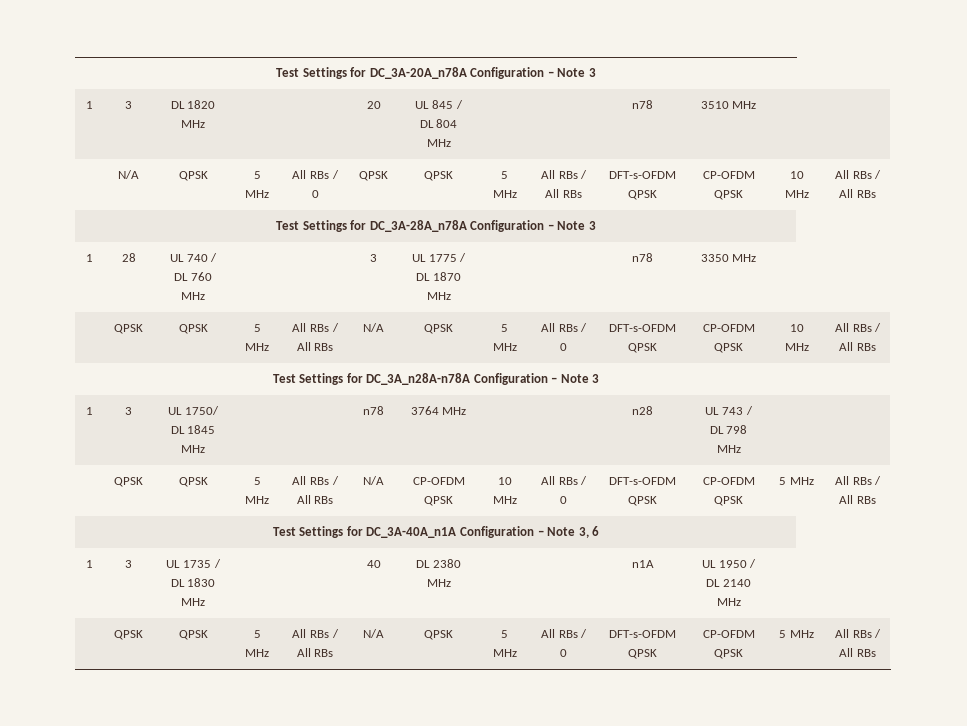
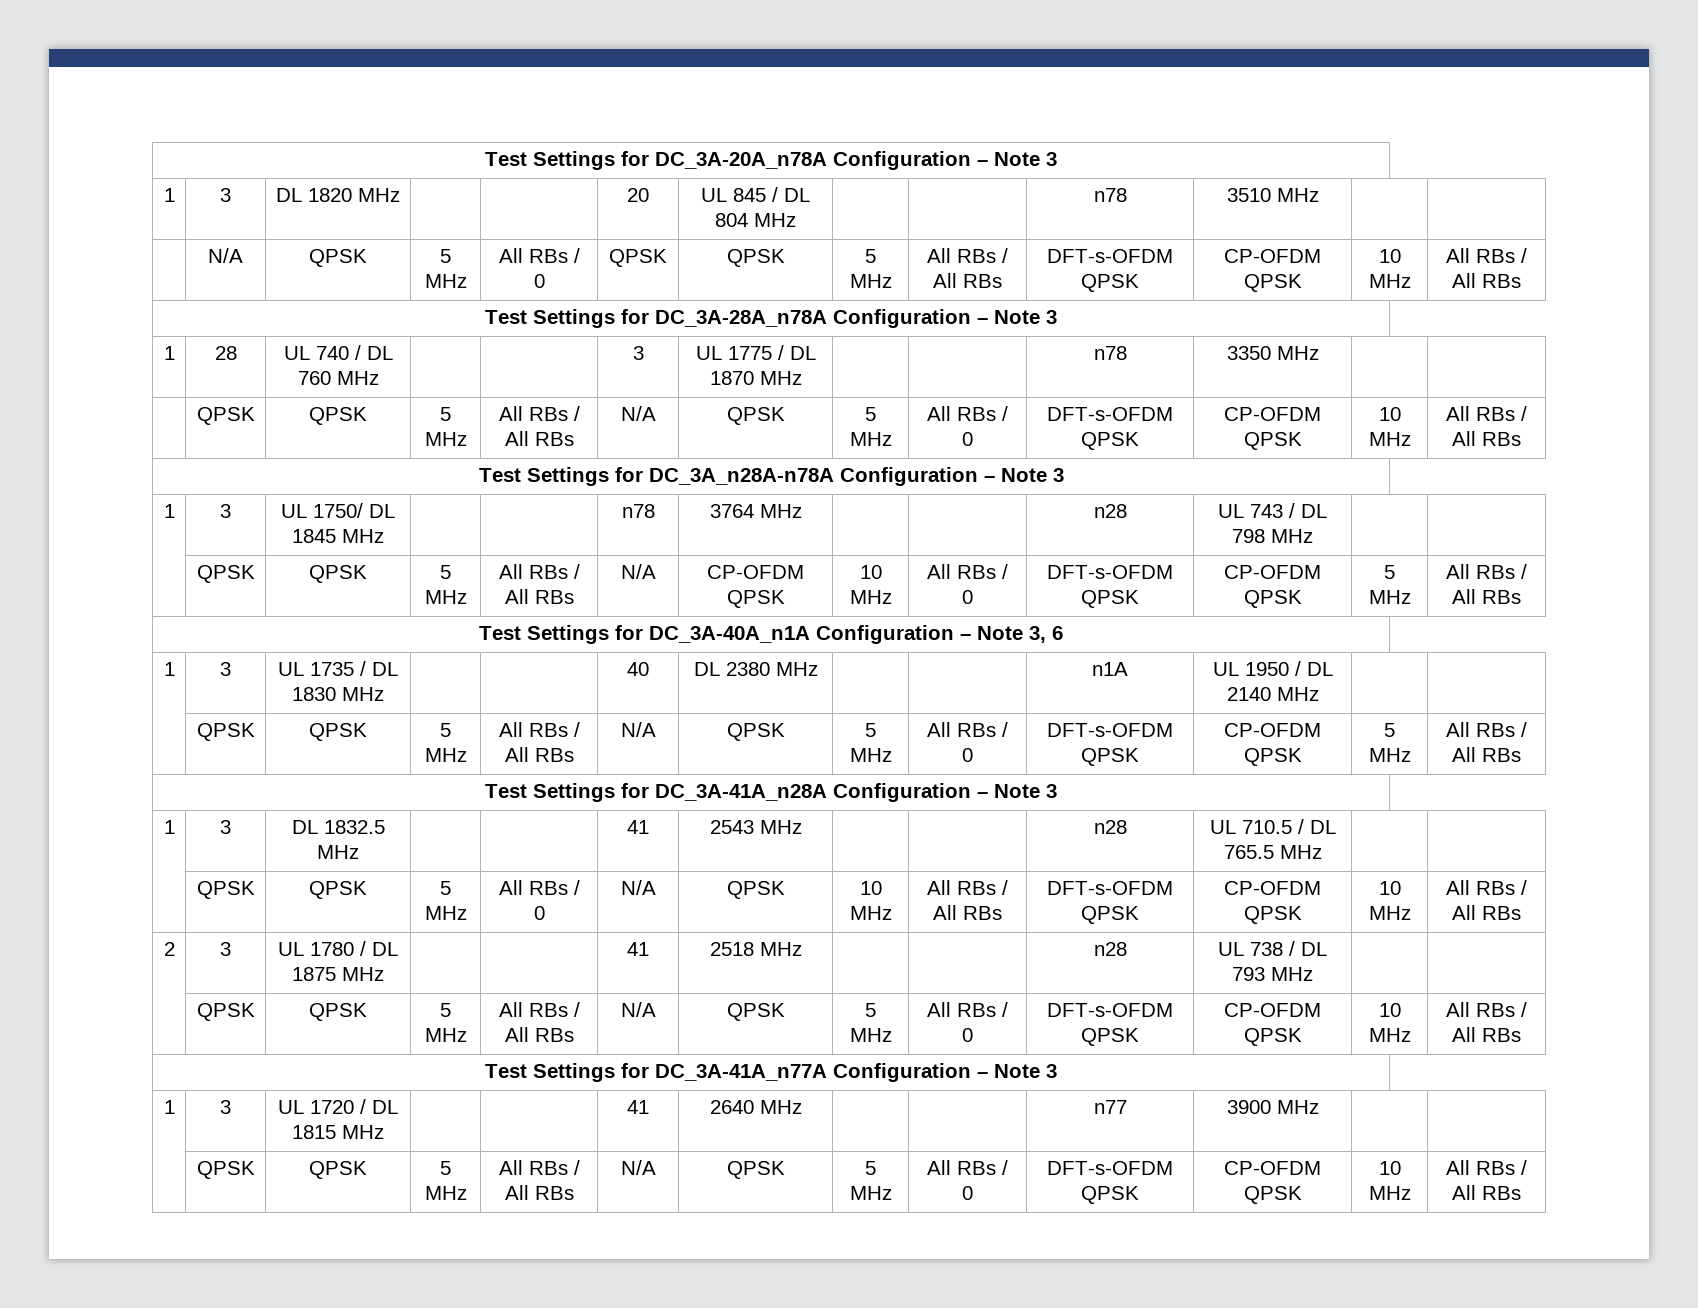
(876, 653) none -> [485,783,1057,802] [163,820,175,834] [220,820,231,834] [291,820,385,834] [317,845,359,859] [627,820,649,834] [709,820,802,834] [1093,820,1127,834] [1209,819,1336,834] [1223,845,1322,859] [196,881,255,899] [309,881,367,899] [440,881,451,895] [424,906,467,920] [498,880,580,895] [533,906,545,920] [620,880,656,895] [726,881,785,899] [859,881,882,895] [849,906,892,920] [927,880,1008,895] [933,905,1002,920] [1047,881,1173,895] [1081,906,1139,924] [1224,881,1321,895] [1243,906,1302,924] [1378,881,1401,895] [1368,906,1411,920] [1446,880,1527,895] [1452,905,1521,920] [163,942,175,956] [220,942,231,956] [278,941,398,956] [292,967,384,981] [627,942,649,956] [709,942,802,956] [1093,942,1127,956] [1218,941,1327,956] [1232,967,1313,981] [196,1003,255,1021] [309,1003,367,1021] [440,1003,451,1017] [424,1028,467,1042] [498,1002,580,1017] [504,1027,574,1042] [620,1002,656,1017] [726,1003,785,1021] [865,1003,876,1017] [849,1028,892,1042] [927,1002,1008,1017] [962,1028,973,1042] [1047,1003,1173,1017] [1081,1028,1139,1046] [1224,1003,1321,1017] [1243,1028,1302,1046] [1378,1003,1401,1017] [1368,1028,1411,1042] [1446,1002,1527,1017] [1452,1027,1521,1042] [485,1063,1057,1082] [163,1100,175,1114] [220,1100,231,1114] [278,1099,398,1114] [292,1125,384,1139] [627,1100,649,1114] [709,1100,802,1114] [1093,1100,1127,1114] [1226,1100,1319,1114] [196,1161,255,1179] [309,1161,367,1179] [440,1161,451,1175] [424,1186,467,1200] [498,1160,580,1175] [504,1185,574,1200] [620,1160,656,1175] [726,1161,785,1179] [865,1161,876,1175] [849,1186,892,1200] [927,1160,1008,1175] [962,1186,973,1200] [1047,1161,1173,1175] [1081,1186,1139,1204] [1224,1161,1321,1175] [1243,1186,1302,1204] [1378,1161,1401,1175] [1368,1186,1411,1200] [1446,1160,1527,1175] [1452,1185,1521,1200] // Test Settings for DC_3A-41A_n28A Configuration – Note 3 // 1 | 3 | DL 1832.5 MHz | | | 41 | 2543 MHz | | | n28 | UL 710.5 / DL 765.5 MHz | | // | QPSK | QPSK | 5 MHz | All RBs / 0 | N/A | QPSK | 10 MHz | All RBs / All RBs | DFT-s-OFDM QPSK | CP-OFDM QPSK | 10 MHz | All RBs / All RBs // 2 | 3 | UL 1780 / DL 1875 MHz | | | 41 | 2518 MHz | | | n28 | UL 738 / DL 793 MHz | | // | QPSK | QPSK | 5 MHz | All RBs / All RBs | N/A | QPSK | 5 MHz | All RBs / 0 | DFT-s-OFDM QPSK | CP-OFDM QPSK | 10 MHz | All RBs / All RBs // Test Settings for DC_3A-41A_n77A Configuration – Note 3 // 1 | 3 | UL 1720 / DL 1815 MHz | | | 41 | 2640 MHz | | | n77 | 3900 MHz | | // | QPSK | QPSK | 5 MHz | All RBs / All RBs | N/A | QPSK | 5 MHz | All RBs / 0 | DFT-s-OFDM QPSK | CP-OFDM QPSK | 10 MHz | All RBs / All RBs

